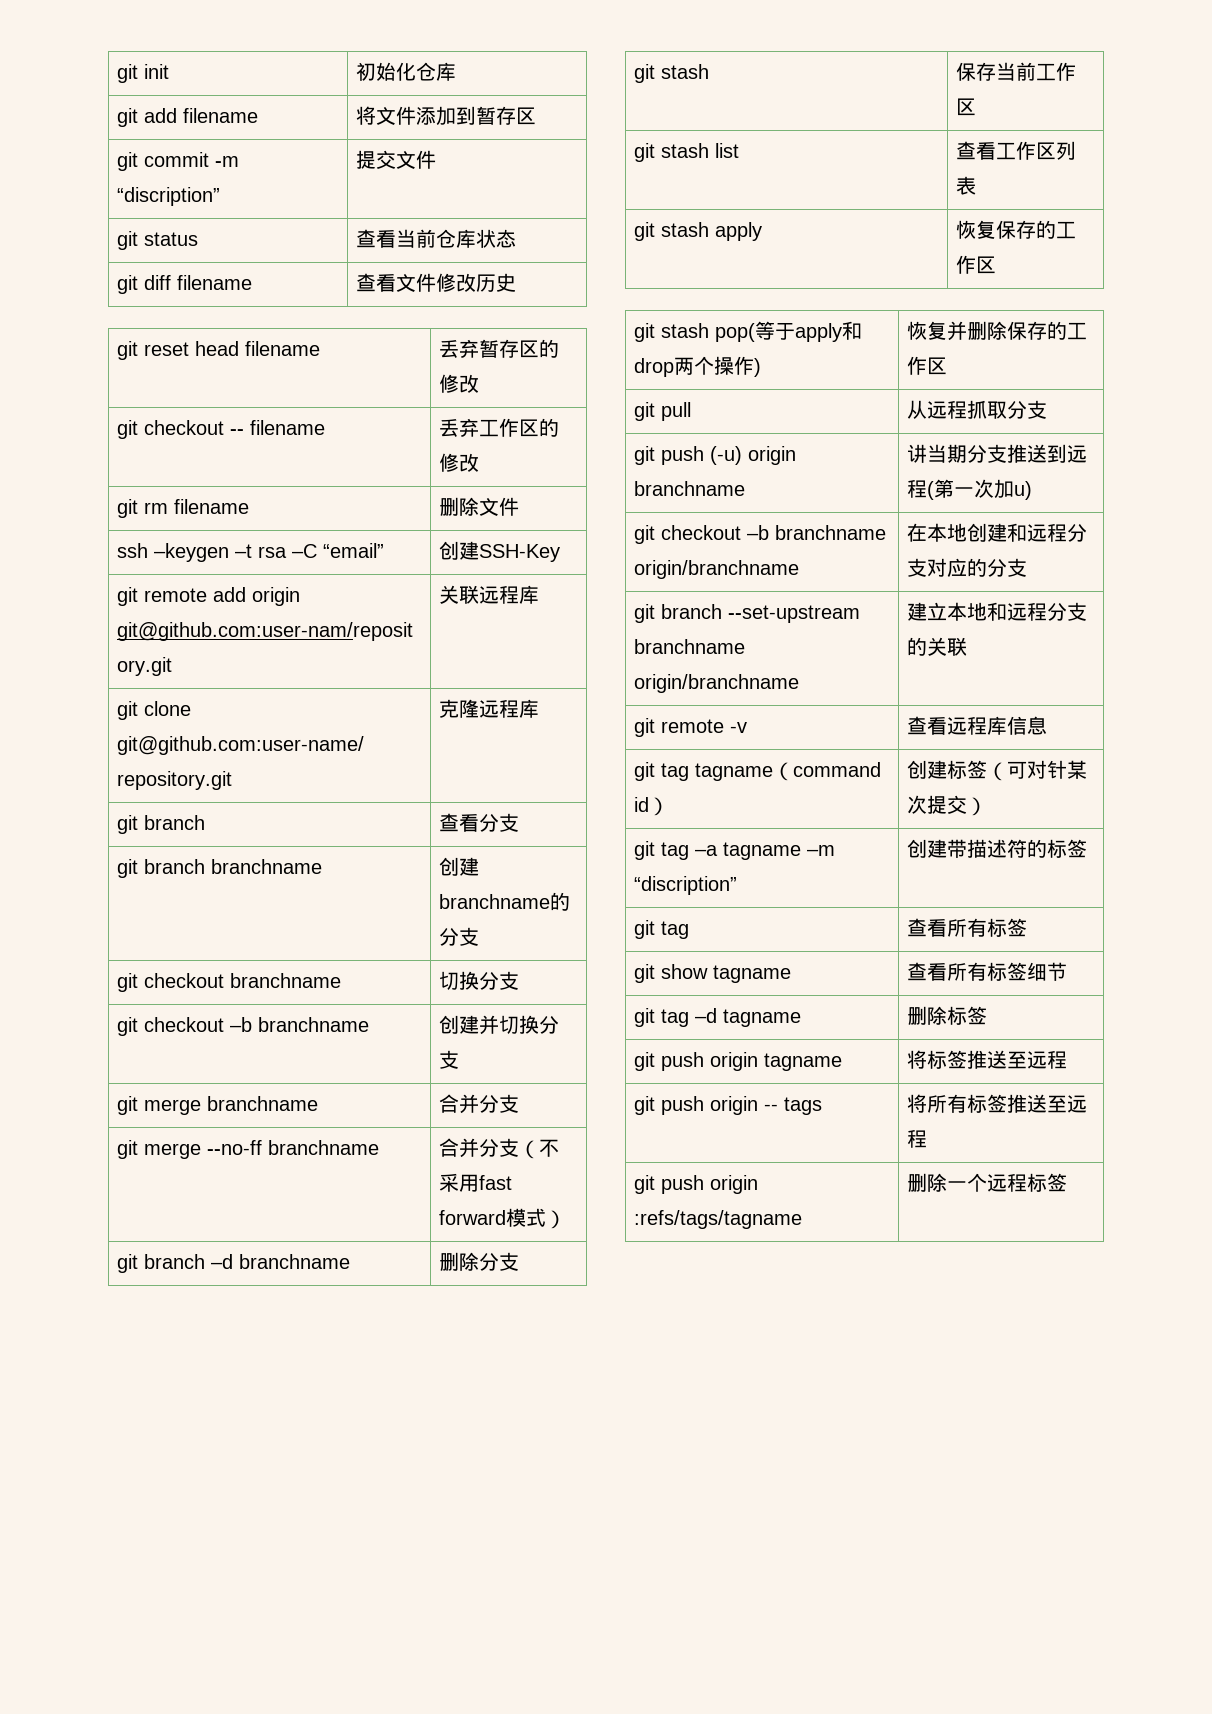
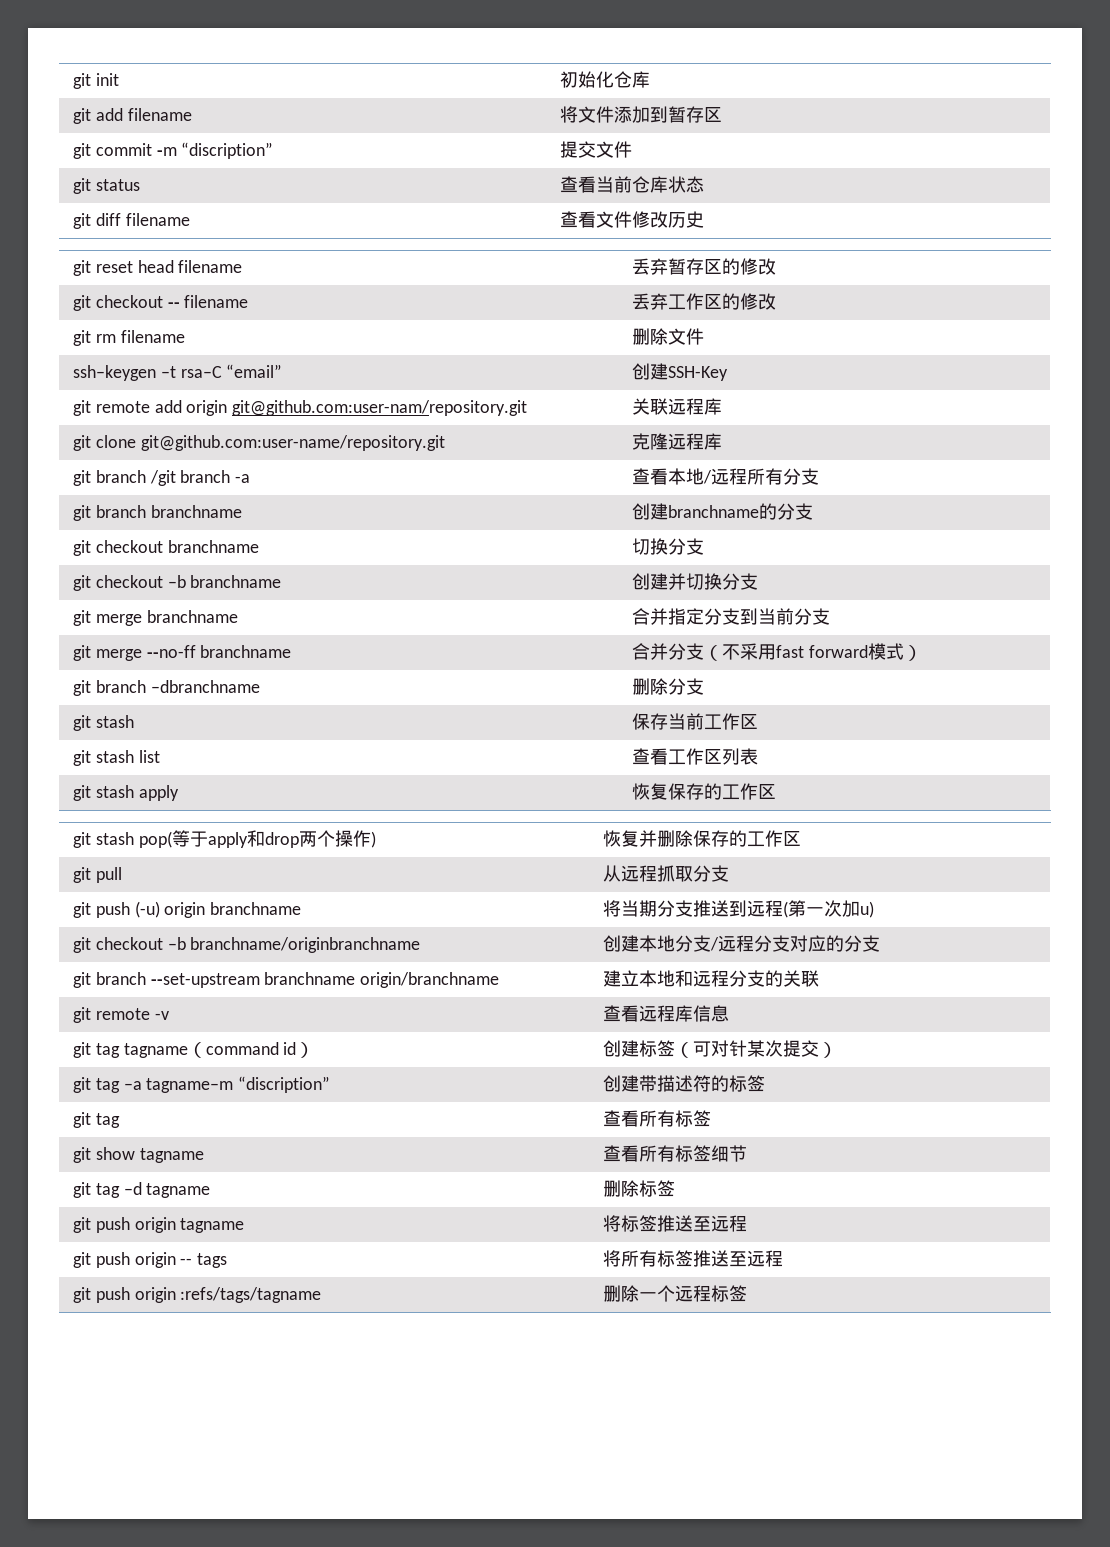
[116,543,317,562] ssh –keygen –t rsa –C -> [72,365,222,381] ssh–keygen –t rsa–C
[438,813,479,832] | 查看 -> [149,470,251,486] [631,468,783,485] /git branch -a | 查看本地/远程所有
(479, 1104) none -> [667,608,794,625] 指定分支到当前
[210,1254,350,1269] –d branchname -> [150,680,260,693] –dbranchname
[906,444,927,463] 讲 -> [602,900,621,917] 将
[774,525,886,540] [633,560,799,579] [906,523,1027,542] branchname origin/branchname | 在本地创建和 -> [190,937,421,953] [602,935,719,952] branchname/originbranchname | 创建本地分支/
[722,842,835,860] tagname –m -> [146,1078,234,1093] tagname–m

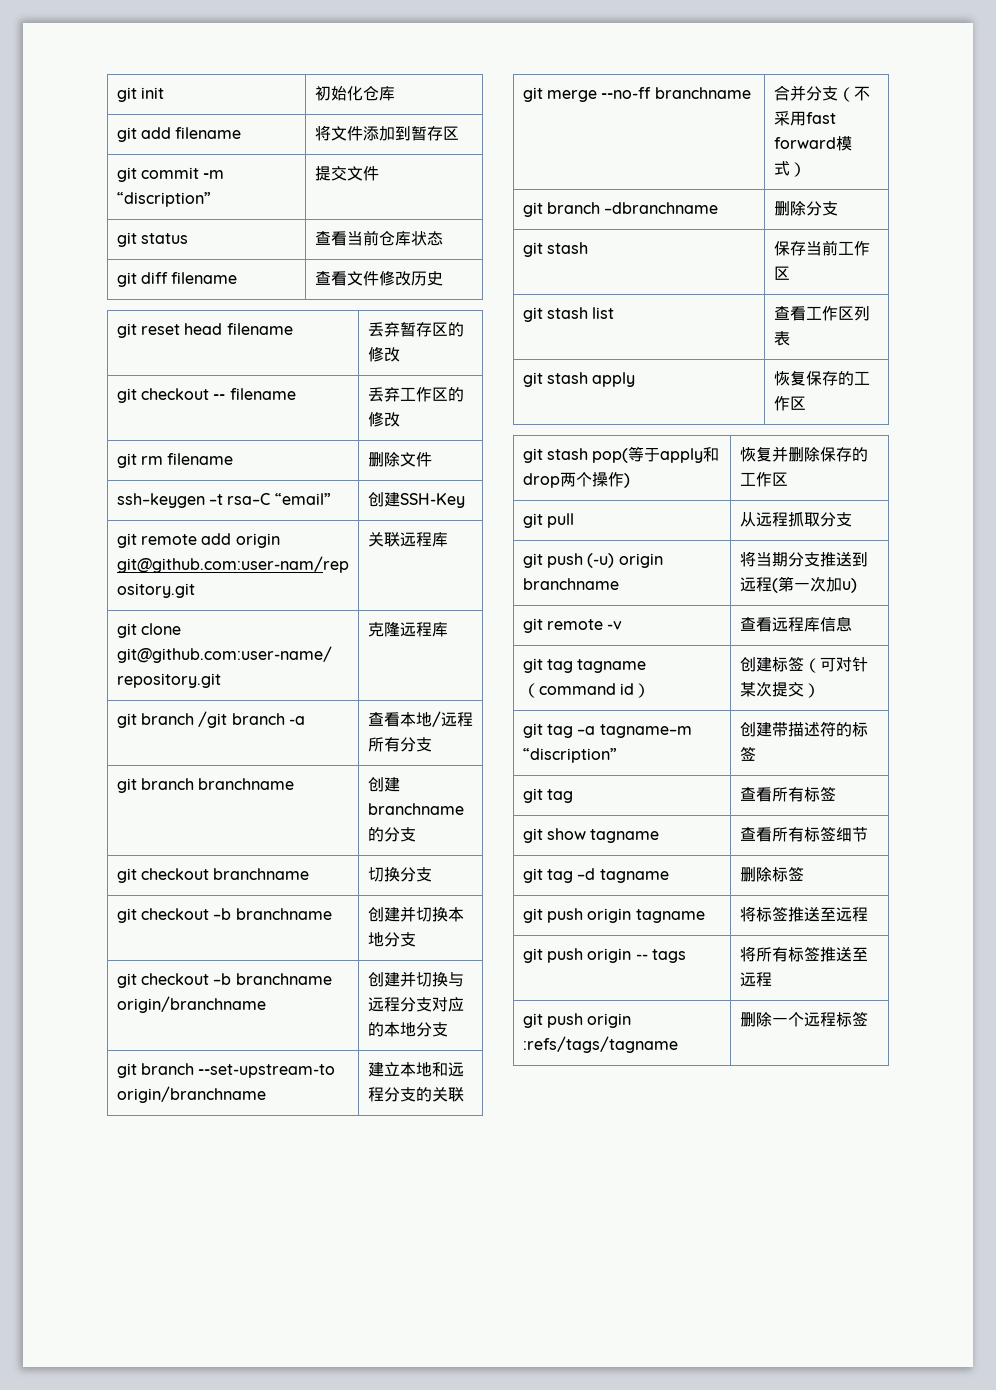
[721,573,758,590] [72,610,238,626] [631,608,830,625] 分支 // git merge branchname | 合并指定分支到当前分支 -> [447,907,464,922] [367,932,416,947] [116,973,332,988] [116,996,266,1013] [367,971,464,987] [367,997,464,1012] [367,1022,448,1037] [116,1063,336,1078] [116,1086,266,1103] [367,1062,464,1077] [367,1087,464,1102] 本地分支 // git checkout –b branchname origin/branchname | 创建并切换与远程分支对应的本地分支 // git branch --set-upstream-to origin/branchname | 建立本地和远程分支的关联
[72,937,421,953] [602,935,880,952] [72,972,500,988] [602,970,819,987] // git checkout –b branchname/originbranchname | 创建本地分支/远程分支对应的分支 // git branch --set-upstream branchname origin/branchname | 建立本地和远程分支的关联 -> (857, 585) none

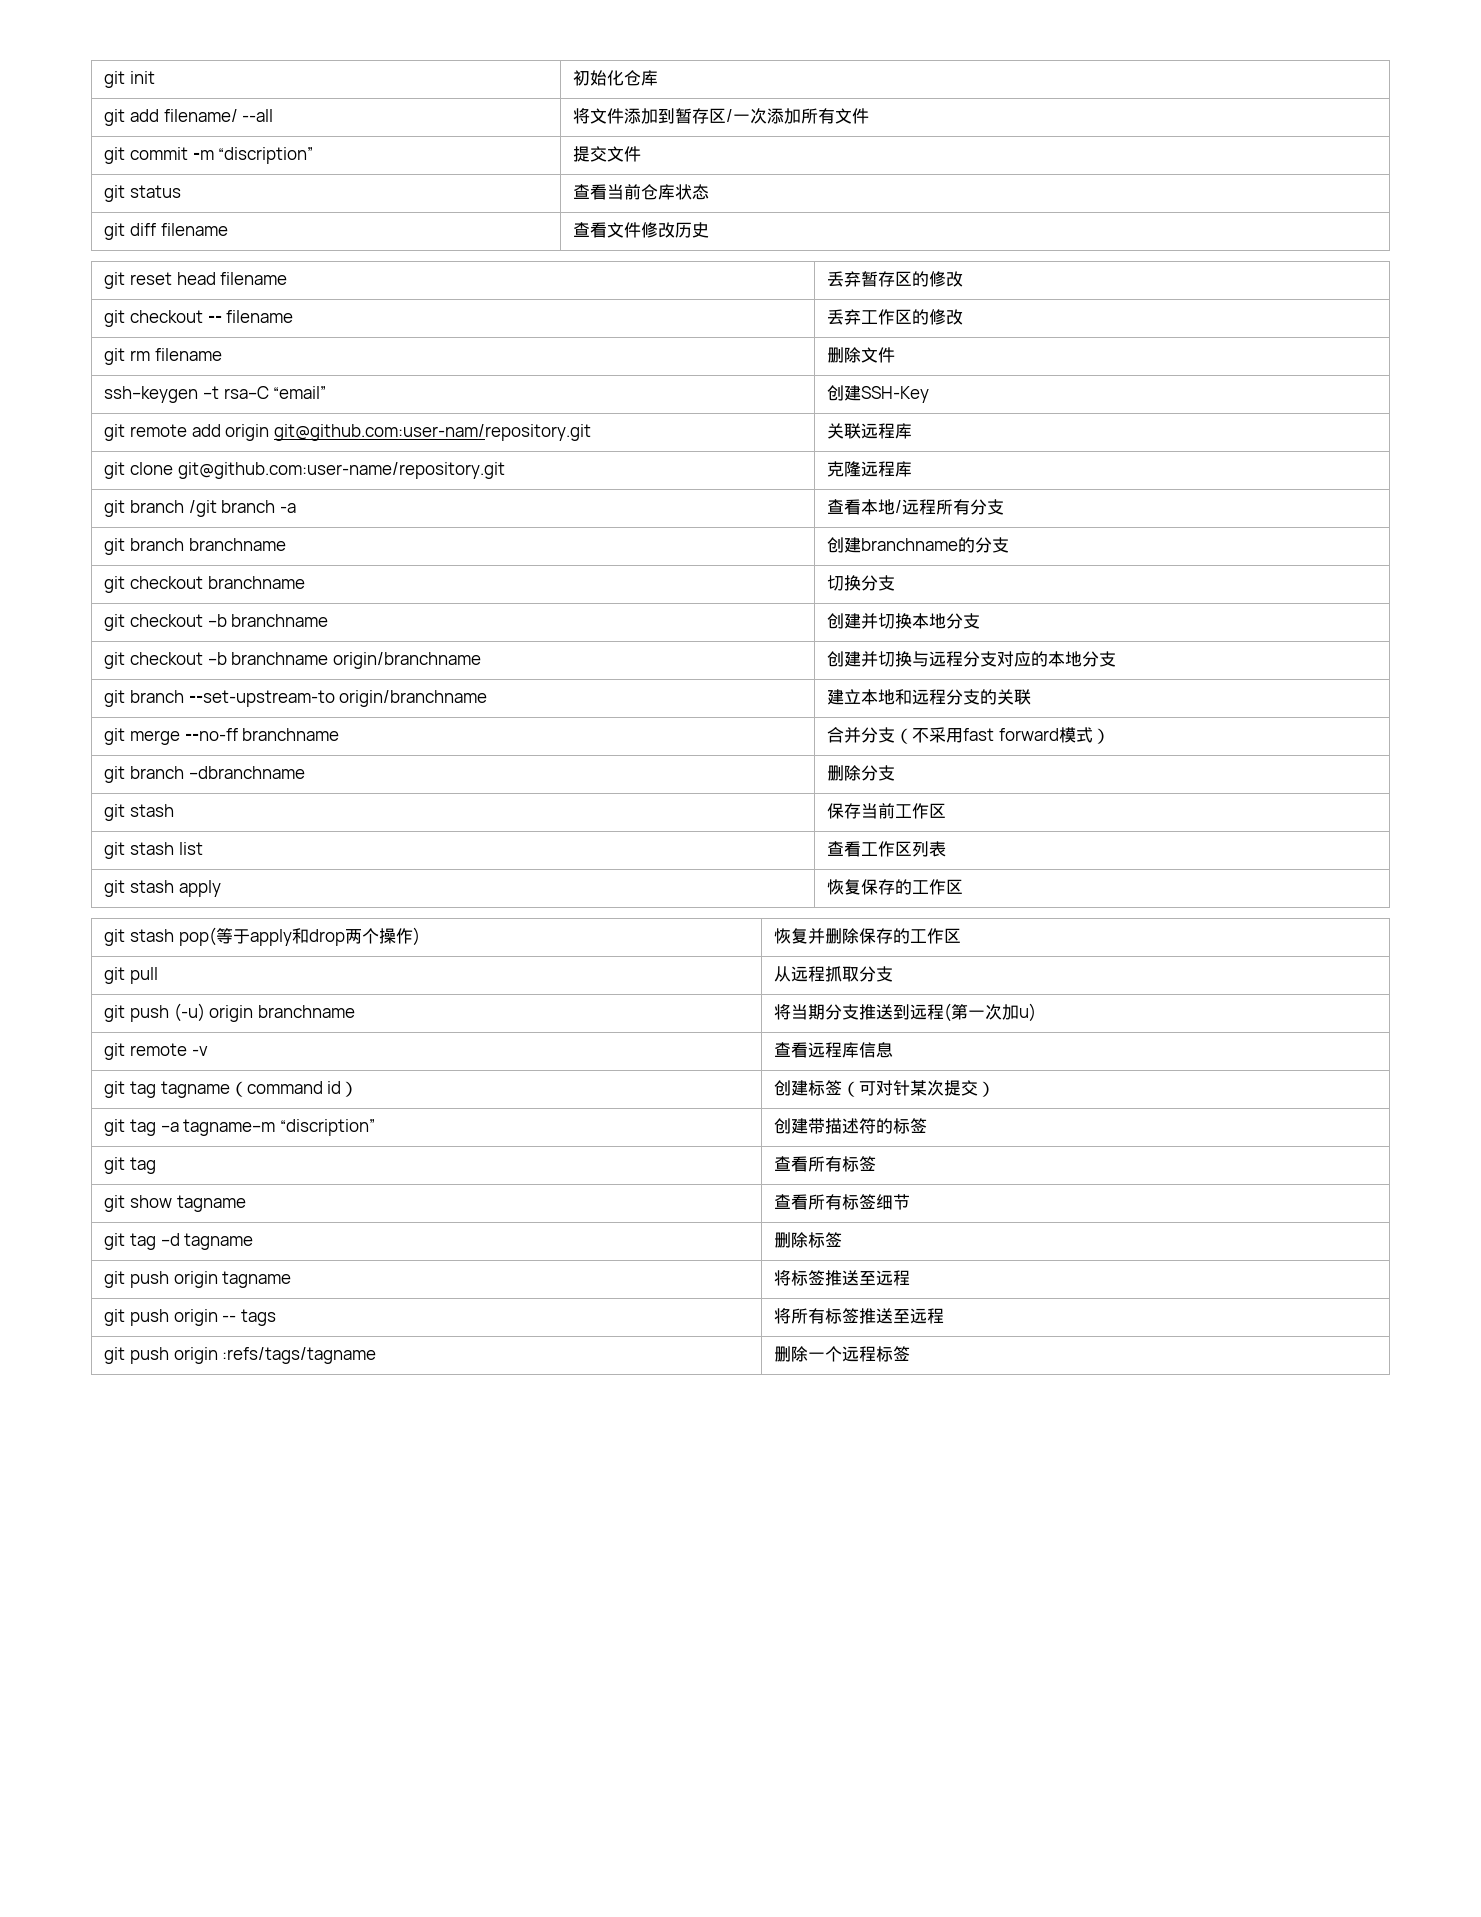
[175,127,242,139] filename -> [163,109,274,122] filename/ --all
(459, 133) none -> [726,108,870,124] /一次添加所有文件

